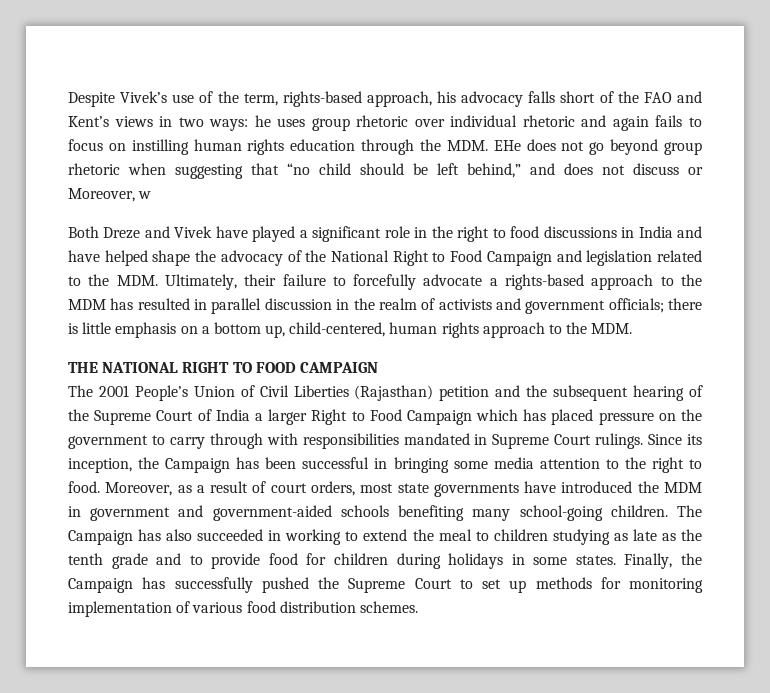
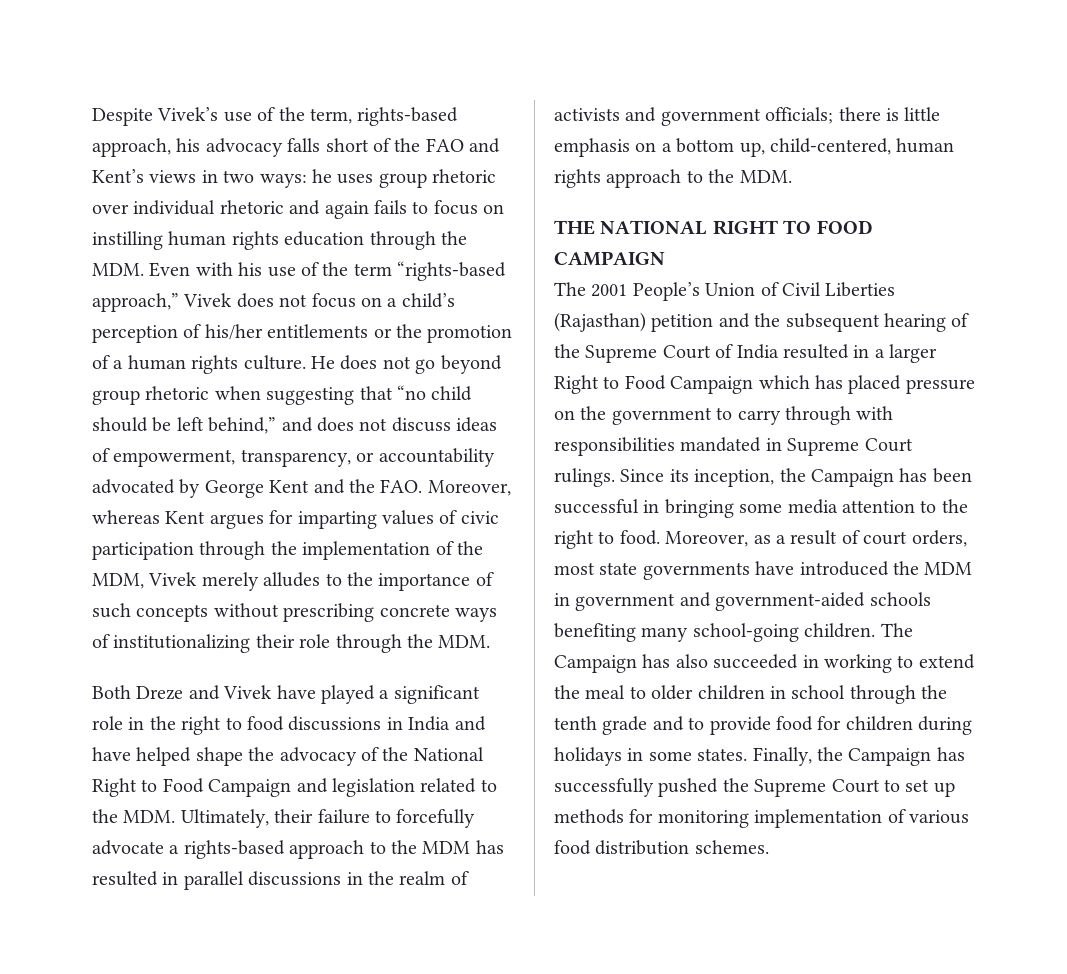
[493,140,521,151] EHe -> [149,261,507,281] [92,293,455,312] [92,324,513,343] [92,355,335,374] Even with his use of the term “rights-based approach,” Vivek does not focus on a child’s perception of his/her entitlements or the promotion of a human rights culture. He
[688,167,703,175] [68,188,152,202] or Moreover, w -> [456,417,498,432] [92,448,495,467] [92,479,511,498] [92,510,499,529] [92,541,483,560] [92,572,494,591] [92,603,497,622] [92,634,491,653] ideas of empowerment, transparency, or accountability advocated by George Kent and the FAO. Moreover, whereas Kent argues for imparting values of civic participation through the implementation of the MDM, Vivek merely alludes to the importance of such concepts without prescribing concrete ways of institutionalizing their role through the MDM.
[264,298,332,310] discussion -> [248,871,342,886] discussions
(250, 415) none -> [783,344,870,359] resulted in
[493,529,676,545] children studying as late as -> [651,685,916,704] older children in school through

